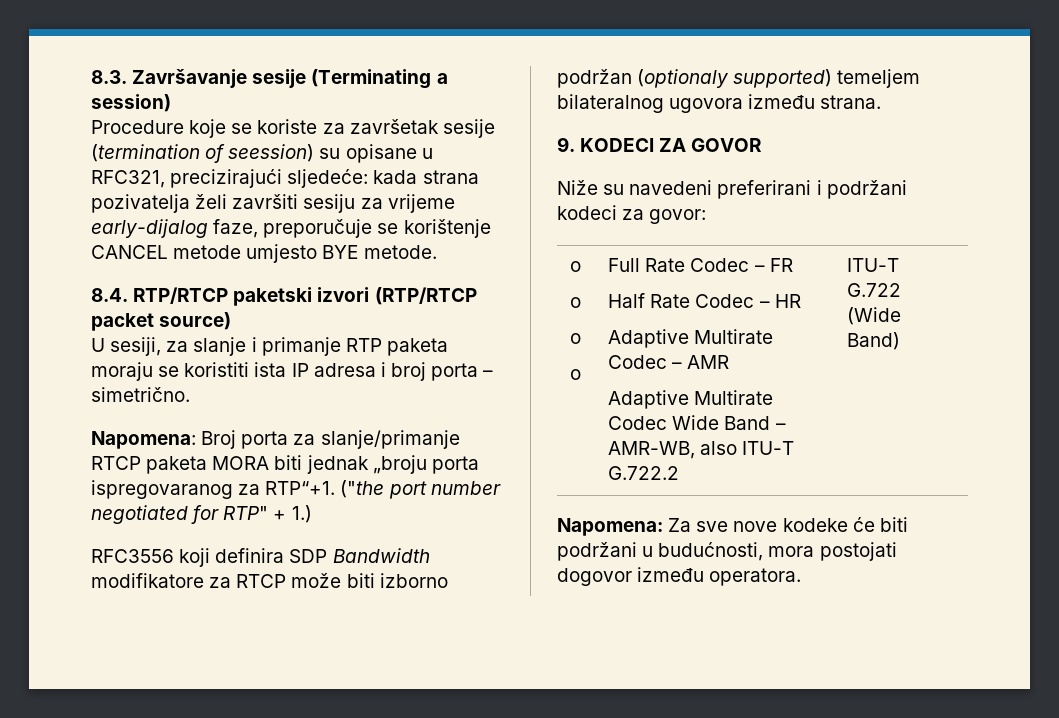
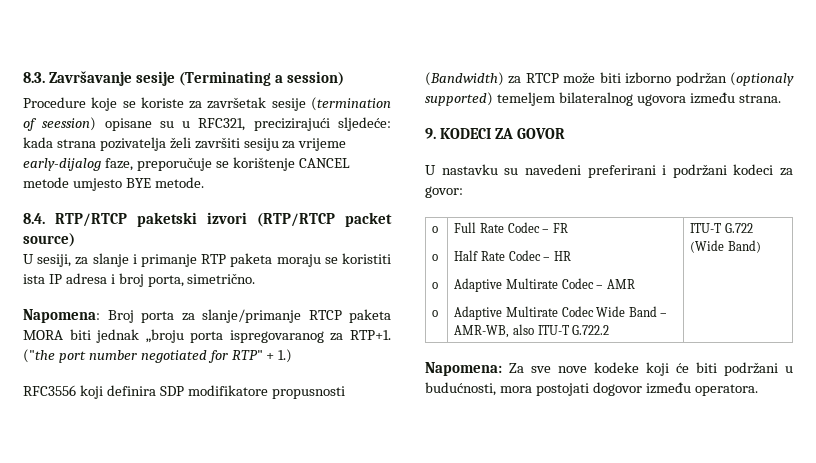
[319,144,417,163] su opisane -> [104,118,174,131] opisane su
[431,363,494,381] porta – -> [147,275,184,287] porta,
[265,481,336,495] RTP“+1. -> [350,330,391,340] RTP+1.
[332,548,430,563] [91,573,204,588] Bandwidth modifikatore -> [187,385,345,399] [425,72,504,86] modifikatore propusnosti (Bandwidth)
[557,180,598,195] Niže -> [425,164,498,175] U nastavku
(848, 525) none -> [646,362,669,376] koji

